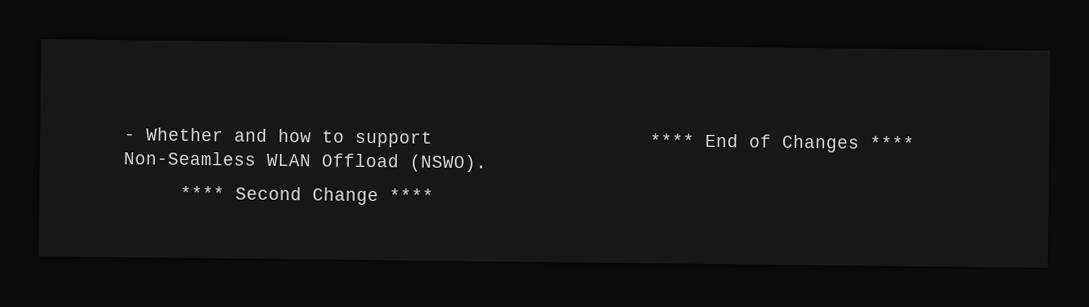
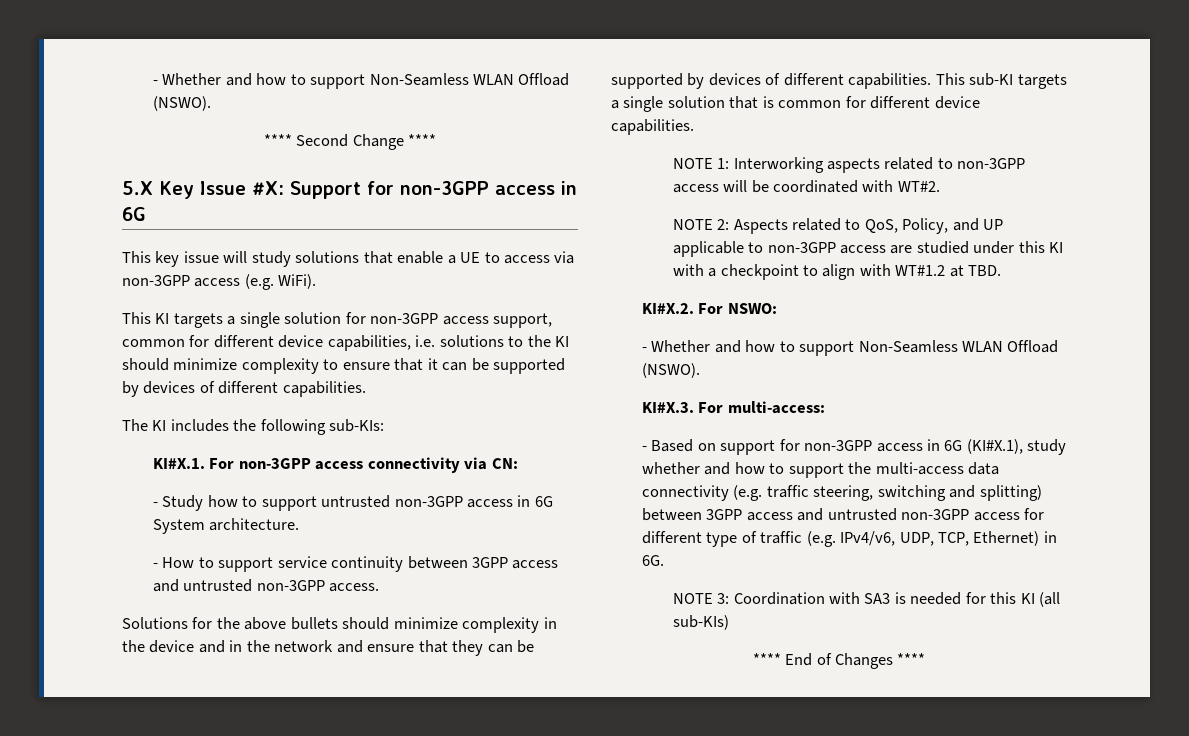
(434, 195) none -> [122,181,577,199] [122,207,146,221] [122,251,575,267] [122,274,317,290] [122,312,553,328] [122,335,570,351] [122,358,566,374] [122,381,366,397] [122,419,385,435] [152,457,518,473] [152,495,553,511] [152,518,300,534] [152,556,559,572] [152,579,380,592] [122,617,557,633] [122,640,535,656] [611,73,1067,89] [611,96,980,112] [611,119,694,135] [672,157,1026,173] [672,180,940,193] [672,218,1004,234] [672,241,1064,257] [672,264,1002,280] [641,303,777,314] [641,340,1059,356] [641,363,700,378] [641,401,825,414] [641,439,1067,455] [641,462,999,478] [641,485,1042,501] [641,508,1044,521] [641,531,1057,547] [641,555,664,566] [672,592,1061,607] [672,615,729,630] // 5.X Key Issue #X: Support for non-3GPP access in 6G // This key issue will study solutions that enable a UE to access via non-3GPP access (e.g. WiFi). // This KI targets a single solution for non-3GPP access support, common for different device capabilities, i.e. solutions to the KI should minimize complexity to ensure that it can be supported by devices of different capabilities. // The KI includes the following sub-KIs: // KI#X.1. For non-3GPP access connectivity via CN: // - Study how to support untrusted non-3GPP access in 6G System architecture. // - How to support service continuity between 3GPP access and untrusted non-3GPP access. // Solutions for the above bullets should minimize complexity in the device and in the network and ensure that they can be supported by devices of different capabilities. This sub-KI targets a single solution that is common for different device capabilities. // NOTE 1: Interworking aspects related to non-3GPP access will be coordinated with WT#2. // NOTE 2: Aspects related to QoS, Policy, and UP applicable to non-3GPP access are studied under this KI with a checkpoint to align with WT#1.2 at TBD. // KI#X.2. For NSWO: // - Whether and how to support Non-Seamless WLAN Offload (NSWO). // KI#X.3. For multi-access: // - Based on support for non-3GPP access in 6G (KI#X.1), study whether and how to support the multi-access data connectivity (e.g. traffic steering, switching and splitting) between 3GPP access and untrusted non-3GPP access for different type of traffic (e.g. IPv4/v6, UDP, TCP, Ethernet) in 6G. // NOTE 3: Coordination with SA3 is needed for this KI (all sub-KIs)

